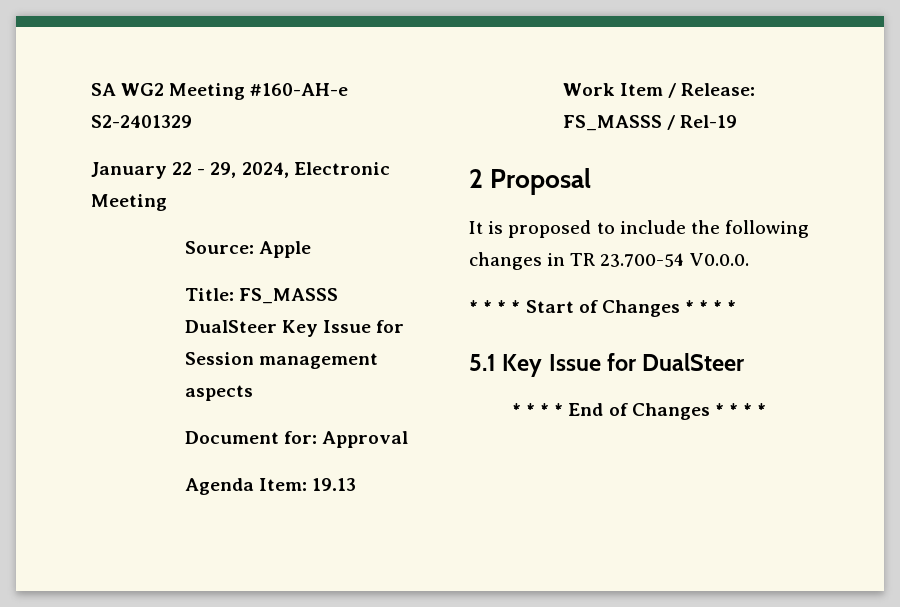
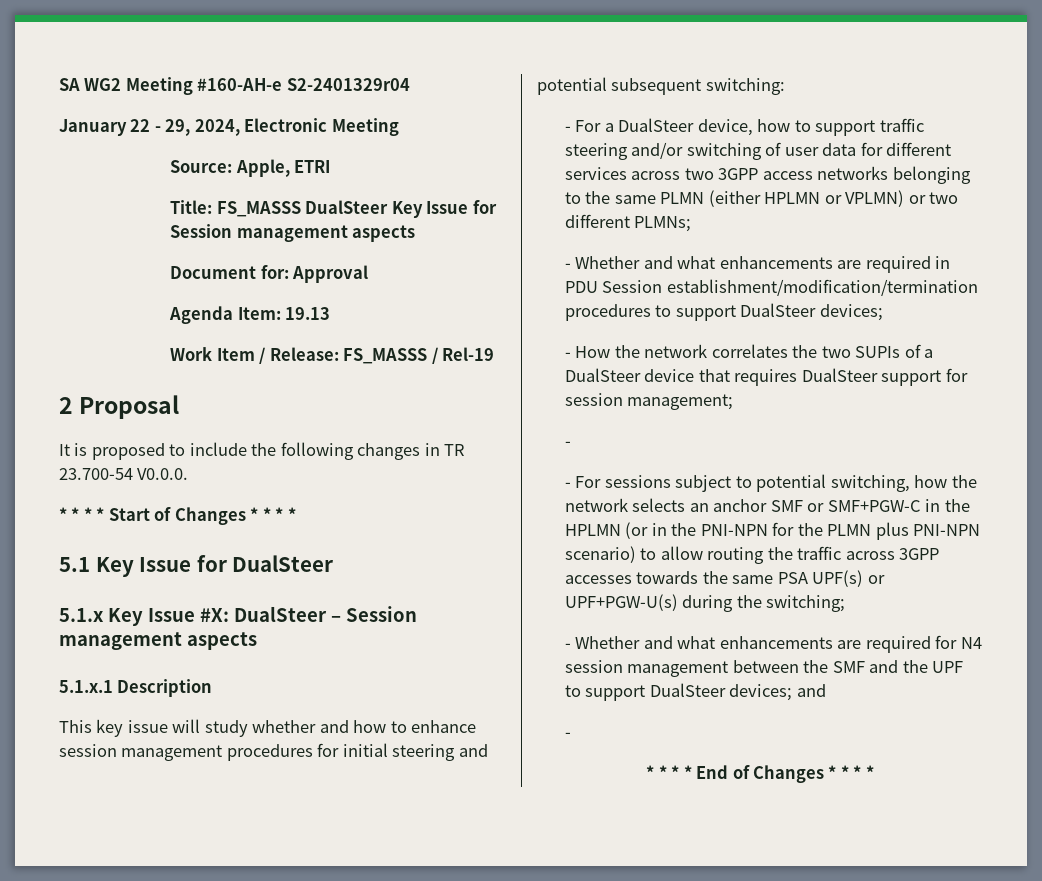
[91,115,192,128] S2-2401329 -> [286,78,410,91] S2-2401329r04
[258,241,311,258] Apple -> [235,159,331,177] Apple, ETRI
(746, 362) none -> [59,606,417,626] [59,632,257,650] [59,679,213,697] [59,719,477,737] [59,743,488,761] [537,77,785,95] [564,118,924,136] [564,142,952,160] [564,166,971,184] [564,190,958,207] [564,214,692,232] [564,256,951,273] [564,279,978,296] [564,303,883,321] [564,344,933,358] [564,368,968,386] [564,393,734,410] [564,441,571,447] [564,474,977,492] [564,498,970,512] [564,522,980,540] [564,546,940,564] [564,570,885,587] [564,594,846,612] [564,635,982,653] [564,660,964,677] [564,683,826,701] [564,732,571,738] // 5.1.x Key Issue #X: DualSteer – Session management aspects // 5.1.x.1 Description // This key issue will study whether and how to enhance session management procedures for initial steering and potential subsequent switching: // - For a DualSteer device, how to support traffic steering and/or switching of user data for different services across two 3GPP access networks belonging to the same PLMN (either HPLMN or VPLMN) or two different PLMNs; // - Whether and what enhancements are required in PDU Session establishment/modification/termination procedures to support DualSteer devices; // - How the network correlates the two SUPIs of a DualSteer device that requires DualSteer support for session management; // - // - For sessions subject to potential switching, how the network selects an anchor SMF or SMF+PGW-C in the HPLMN (or in the PNI-NPN for the PLMN plus PNI-NPN scenario) to allow routing the traffic across 3GPP accesses towards the same PSA UPF(s) or UPF+PGW-U(s) during the switching; // - Whether and what enhancements are required for N4 session management between the SMF and the UPF to support DualSteer devices; and // -

